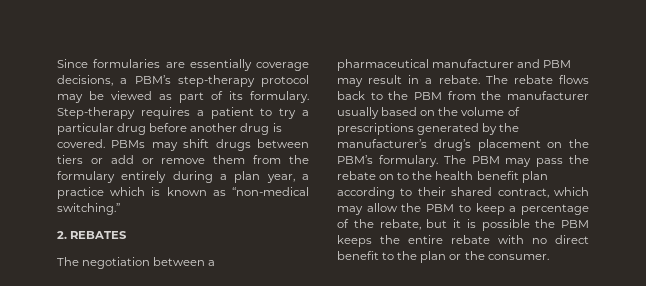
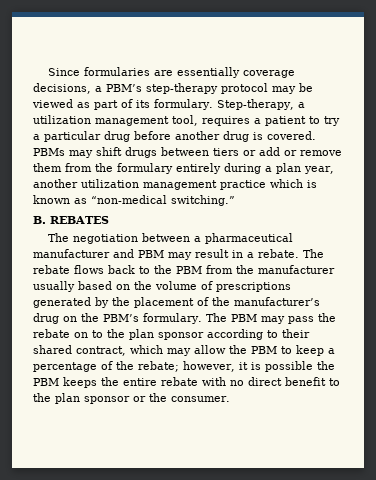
[57,107,135,119] Step-therapy -> [216,99,305,110] [33,115,198,126] Step-therapy, a utilization management tool,
[302,174,309,180] a -> [33,179,217,190] another utilization management
[57,231,67,239] 2. -> [33,216,46,224] B.
[337,139,541,151] manufacturer’s drug’s placement -> [134,297,320,308] [33,313,59,324] placement of the manufacturer’s drug
[435,171,548,183] health benefit plan -> [129,329,204,340] plan sponsor
[379,219,448,230] rebate, but -> [138,361,235,372] rebate; however,
(447, 257) none -> [84,396,130,404] sponsor

